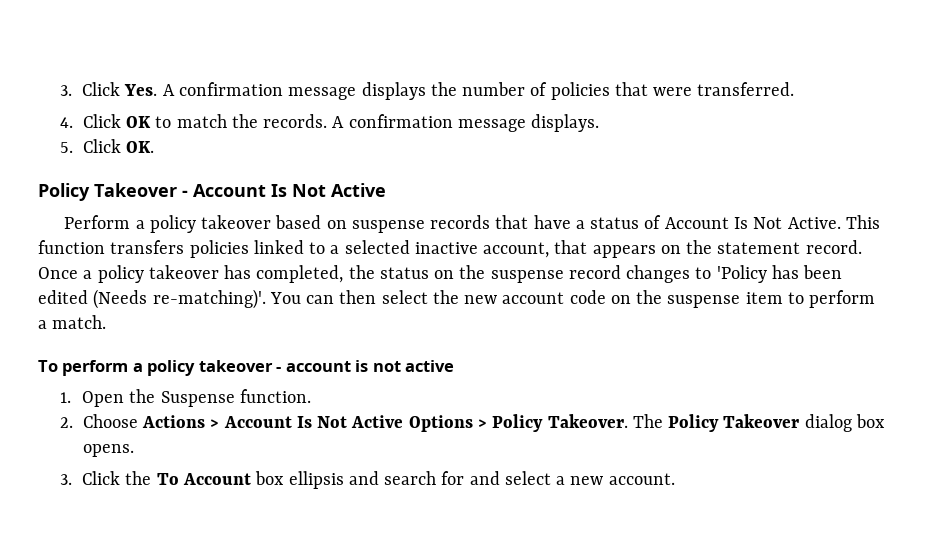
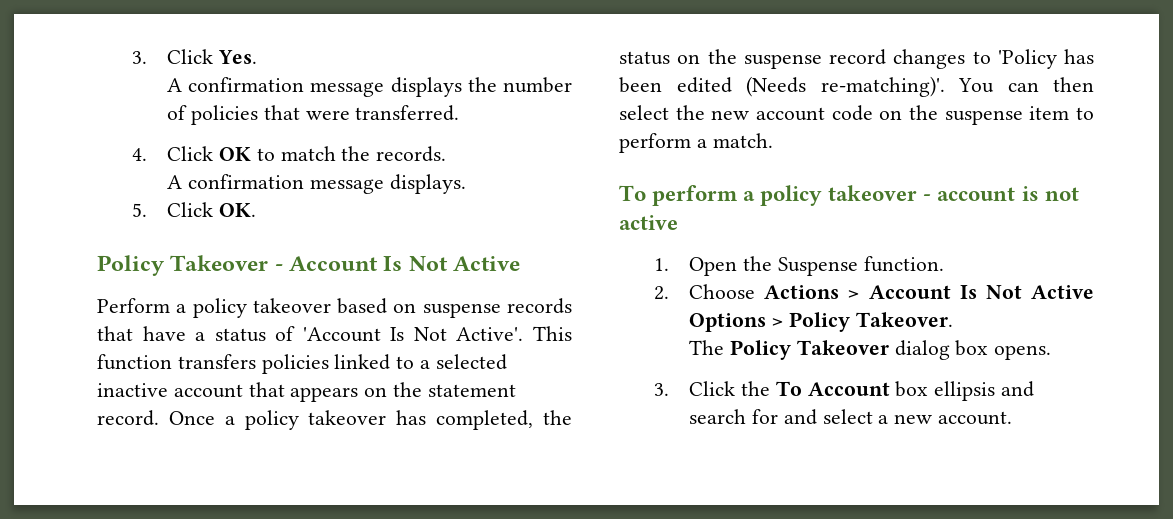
(158, 90) none -> (257, 57) //
(328, 121) none -> (447, 154) //
[664,217,841,229] Account Is Not Active. -> [302,327,524,342] 'Account Is Not Active'.
[483,242,550,258] account, -> [173,384,243,398] account
(628, 421) none -> (953, 319) //

